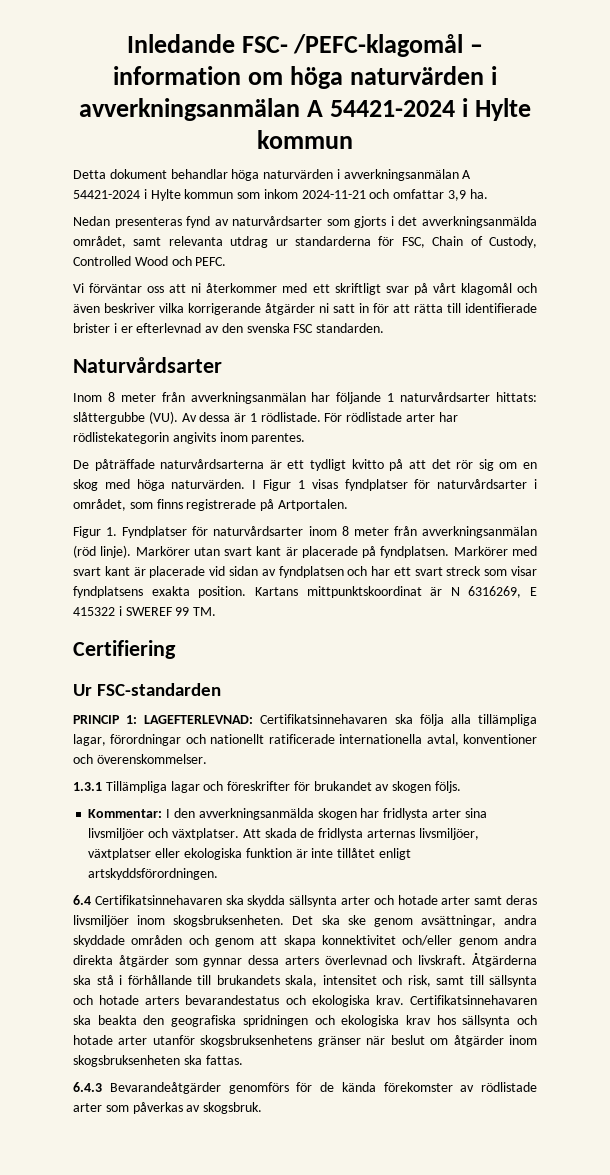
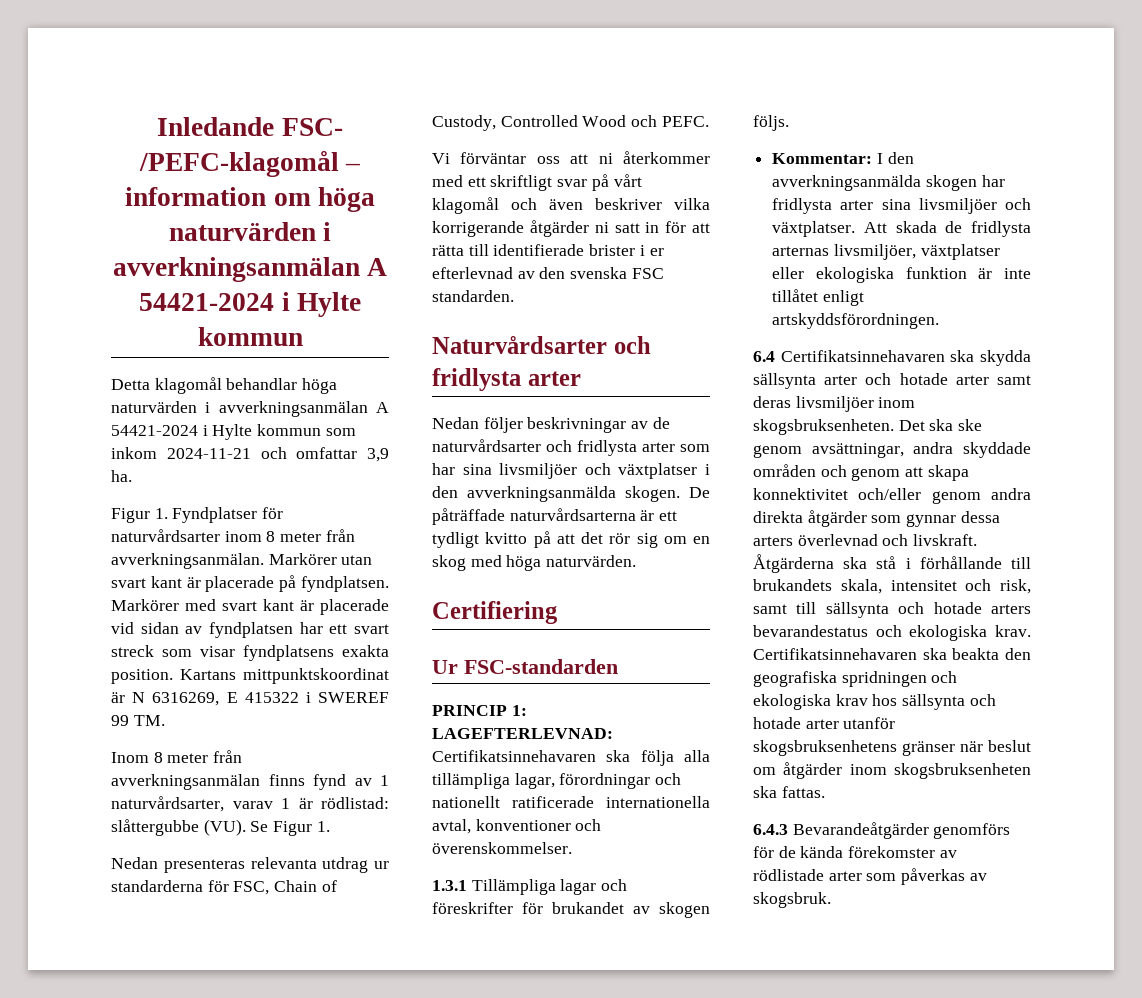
[109,169,167,179] dokument -> [154,377,222,394] klagomål
[73,216,537,228] [73,236,162,248] Nedan presenteras fynd av naturvårdsarter som gjorts i det avverkningsanmälda området, samt -> [111,507,284,523] [111,529,355,542] [111,553,373,569] [111,575,389,592] [111,599,389,615] [111,622,389,638] [111,645,389,661] [111,668,389,684] [111,692,389,706] [111,715,165,726] [111,750,243,763] [111,774,389,790] [111,796,389,812] [111,819,330,836] [111,857,245,873] Figur 1. Fyndplatser för naturvårdsarter inom 8 meter från avverkningsanmälan. Markörer utan svart kant är placerade på fyndplatsen. Markörer med svart kant är placerade vid sidan av fyndplatsen har ett svart streck som visar fyndplatsens exakta position. Kartans mittpunktskoordinat är N 6316269, E 415322 i SWEREF 99 TM. // Inom 8 meter från avverkningsanmälan finns fynd av 1 naturvårdsarter, varav 1 är rödlistad: slåttergubbe (VU). Se Figur 1. // Nedan presenteras
[73,392,538,404] [73,411,458,424] [73,432,306,444] // Inom 8 meter från avverkningsanmälan har följande 1 naturvårdsarter hittats: slåttergubbe (VU). Av dessa är 1 rödlistade. För rödlistade arter har rödlistekategorin angivits inom parentes. // -> [613,336,651,354] [432,368,581,391] [432,417,670,433] [432,439,710,456] [432,463,710,479] [432,486,680,502] och fridlysta arter // Nedan följer beskrivningar av de naturvårdsarter och fridlysta arter som har sina livsmiljöer och växtplatser i den avverkningsanmälda skogen.
[252,479,537,491] [73,499,348,511] [73,526,537,538] [73,545,537,558] [73,566,537,578] [73,586,537,598] [73,606,217,616] I Figur 1 visas fyndplatser för naturvårdsarter i området, som finns registrerade på Artportalen. // Figur 1. Fyndplatser för naturvårdsarter inom 8 meter från avverkningsanmälan (röd linje). Markörer utan svart kant är placerade på fyndplatsen. Markörer med svart kant är placerade vid sidan av fyndplatsen och har ett svart streck som visar fyndplatsens exakta position. Kartans mittpunktskoordinat är N 6316269, E 415322 i SWEREF 99 TM. -> (637, 561) none

